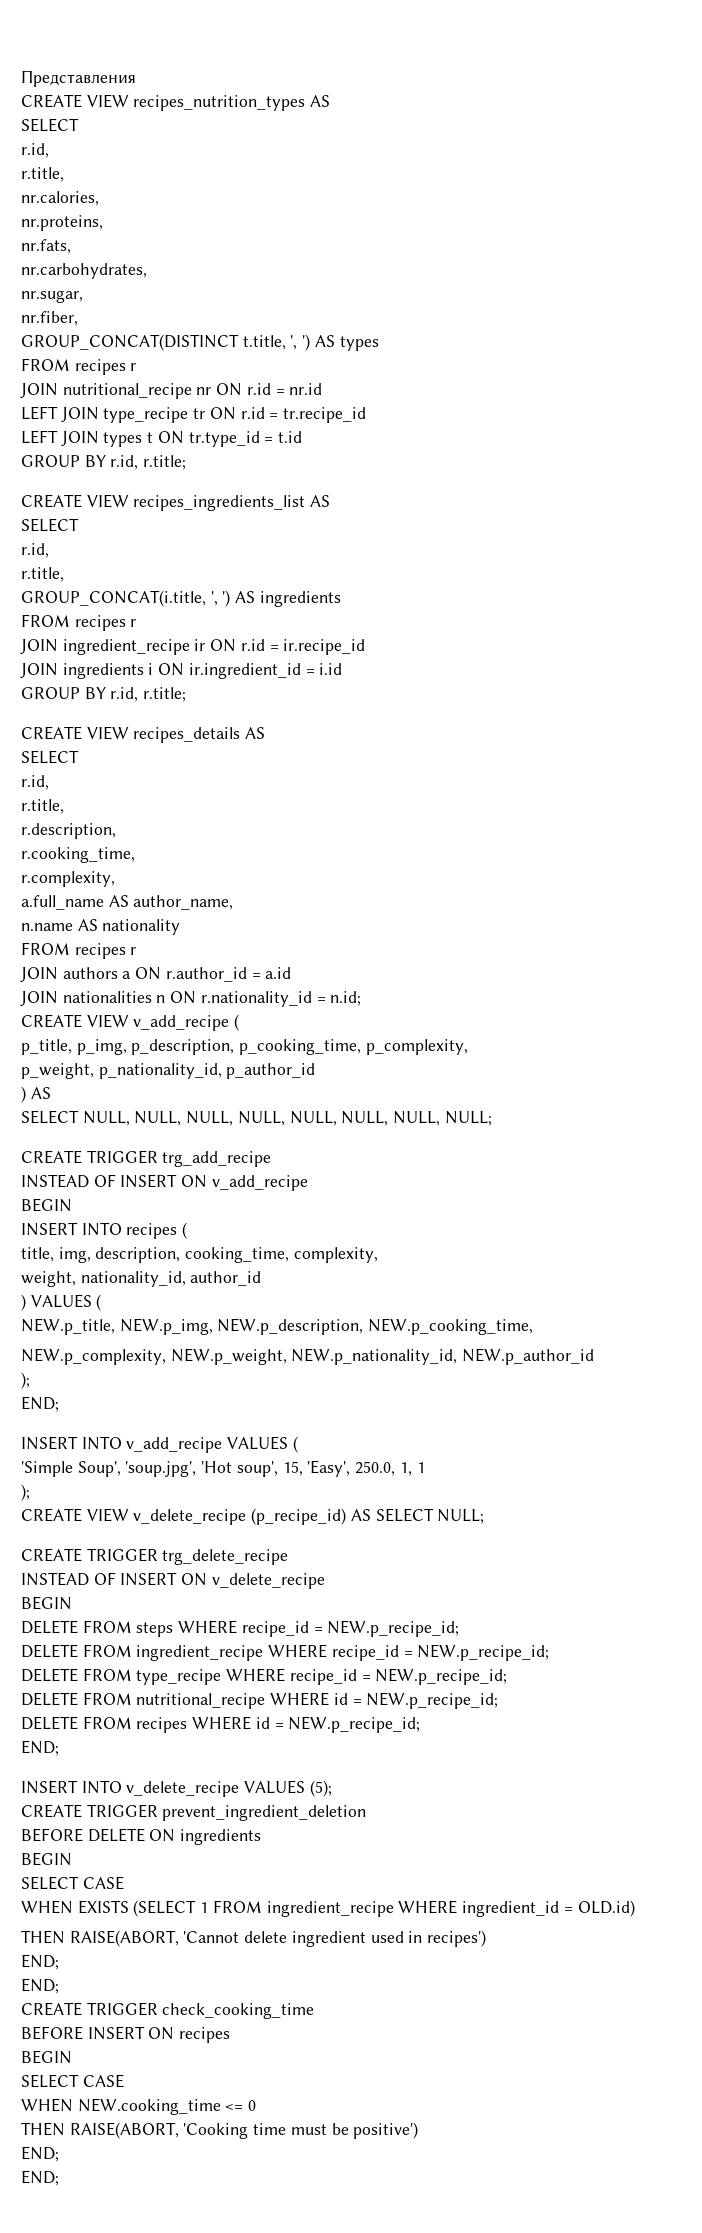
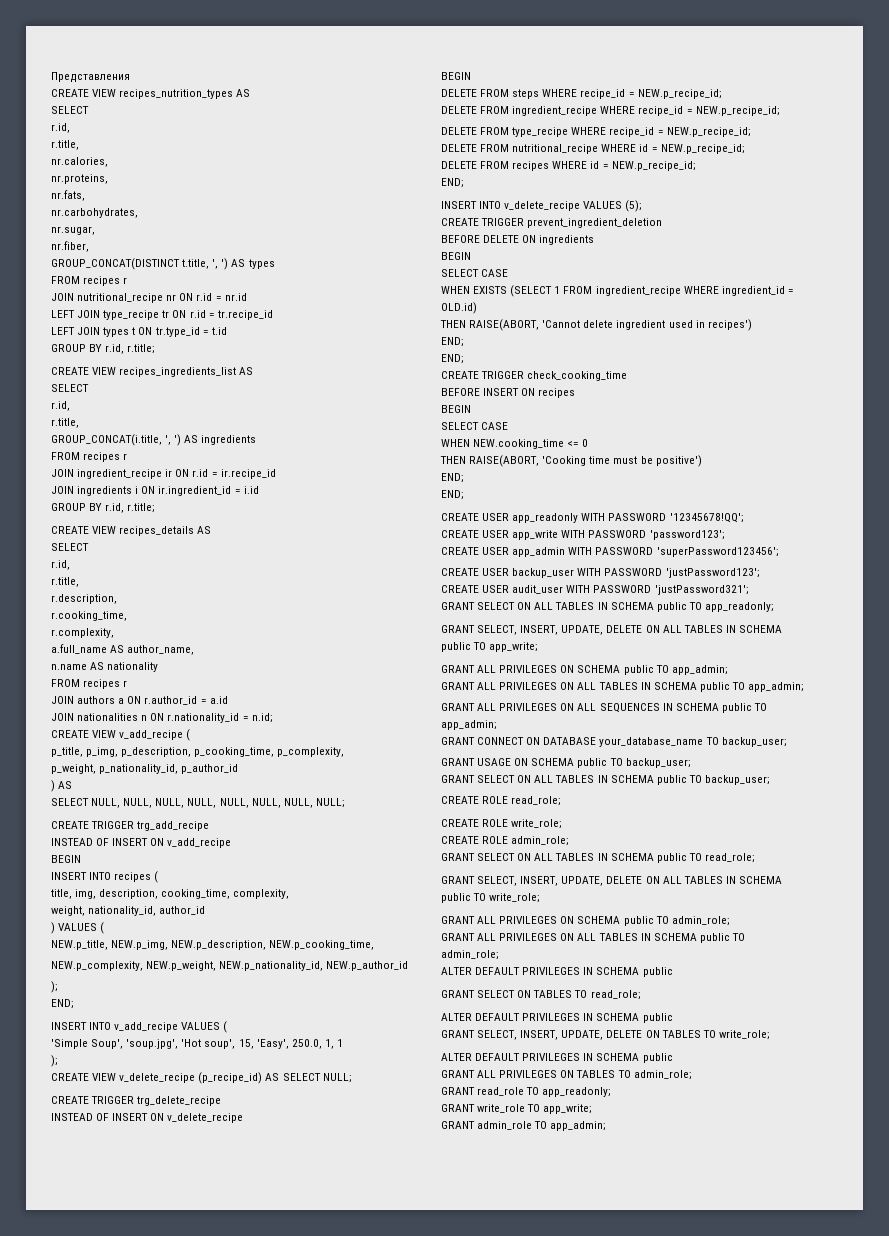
(59, 2178) none -> [441,513,744,523] [441,530,725,540] [441,547,779,557] [441,568,760,578] [441,585,749,595] [441,602,774,612] [441,625,782,635] [441,642,539,652] [441,665,728,675] [441,682,805,692] [441,703,767,713] [441,720,497,730] [441,737,787,747] [441,758,691,768] [441,775,770,785] [441,796,562,806] [441,819,563,829] [441,836,570,846] [441,853,755,863] [441,876,782,886] [441,893,541,903] [441,916,730,926] [441,933,745,943] [441,950,499,960] [441,967,673,977] [441,990,641,1000] [441,1013,673,1023] [441,1030,770,1040] [441,1053,673,1063] [441,1070,692,1080] [441,1087,612,1097] [441,1104,593,1114] [441,1121,607,1131] // CREATE USER app_readonly WITH PASSWORD '12345678!QQ'; // CREATE USER app_write WITH PASSWORD 'password123'; // CREATE USER app_admin WITH PASSWORD 'superPassword123456'; // CREATE USER backup_user WITH PASSWORD 'justPassword123'; // CREATE USER audit_user WITH PASSWORD 'justPassword321'; // GRANT SELECT ON ALL TABLES IN SCHEMA public TO app_readonly; // GRANT SELECT, INSERT, UPDATE, DELETE ON ALL TABLES IN SCHEMA public TO app_write; // GRANT ALL PRIVILEGES ON SCHEMA public TO app_admin; // GRANT ALL PRIVILEGES ON ALL TABLES IN SCHEMA public TO app_admin; // GRANT ALL PRIVILEGES ON ALL SEQUENCES IN SCHEMA public TO app_admin; // GRANT CONNECT ON DATABASE your_database_name TO backup_user; // GRANT USAGE ON SCHEMA public TO backup_user; // GRANT SELECT ON ALL TABLES IN SCHEMA public TO backup_user; // CREATE ROLE read_role; // CREATE ROLE write_role; // CREATE ROLE admin_role; // GRANT SELECT ON ALL TABLES IN SCHEMA public TO read_role; // GRANT SELECT, INSERT, UPDATE, DELETE ON ALL TABLES IN SCHEMA public TO write_role; // GRANT ALL PRIVILEGES ON SCHEMA public TO admin_role; // GRANT ALL PRIVILEGES ON ALL TABLES IN SCHEMA public TO admin_role; // ALTER DEFAULT PRIVILEGES IN SCHEMA public // GRANT SELECT ON TABLES TO read_role; // ALTER DEFAULT PRIVILEGES IN SCHEMA public // GRANT SELECT, INSERT, UPDATE, DELETE ON TABLES TO write_role; // ALTER DEFAULT PRIVILEGES IN SCHEMA public // GRANT ALL PRIVILEGES ON TABLES TO admin_role; // GRANT read_role TO app_readonly; // GRANT write_role TO app_write; // GRANT admin_role TO app_admin;

